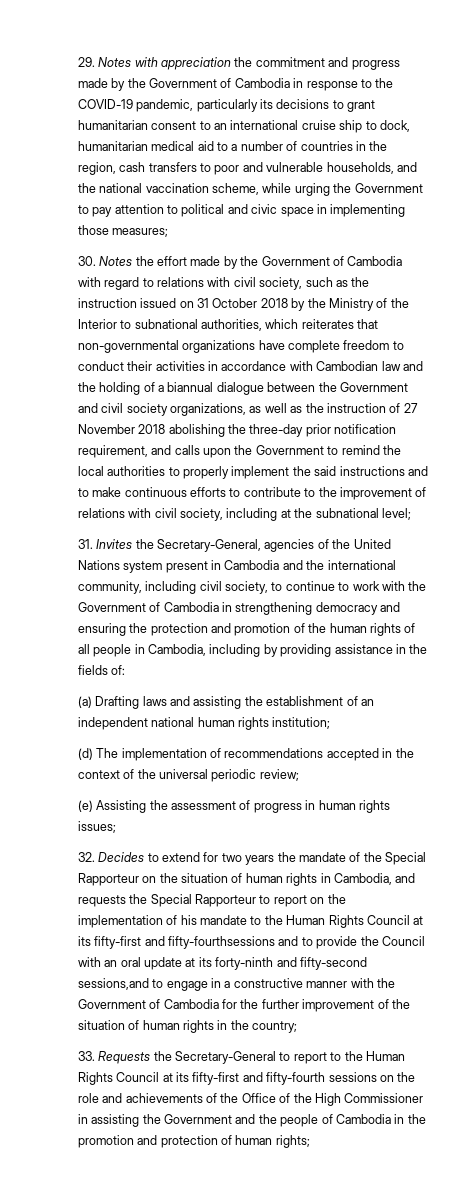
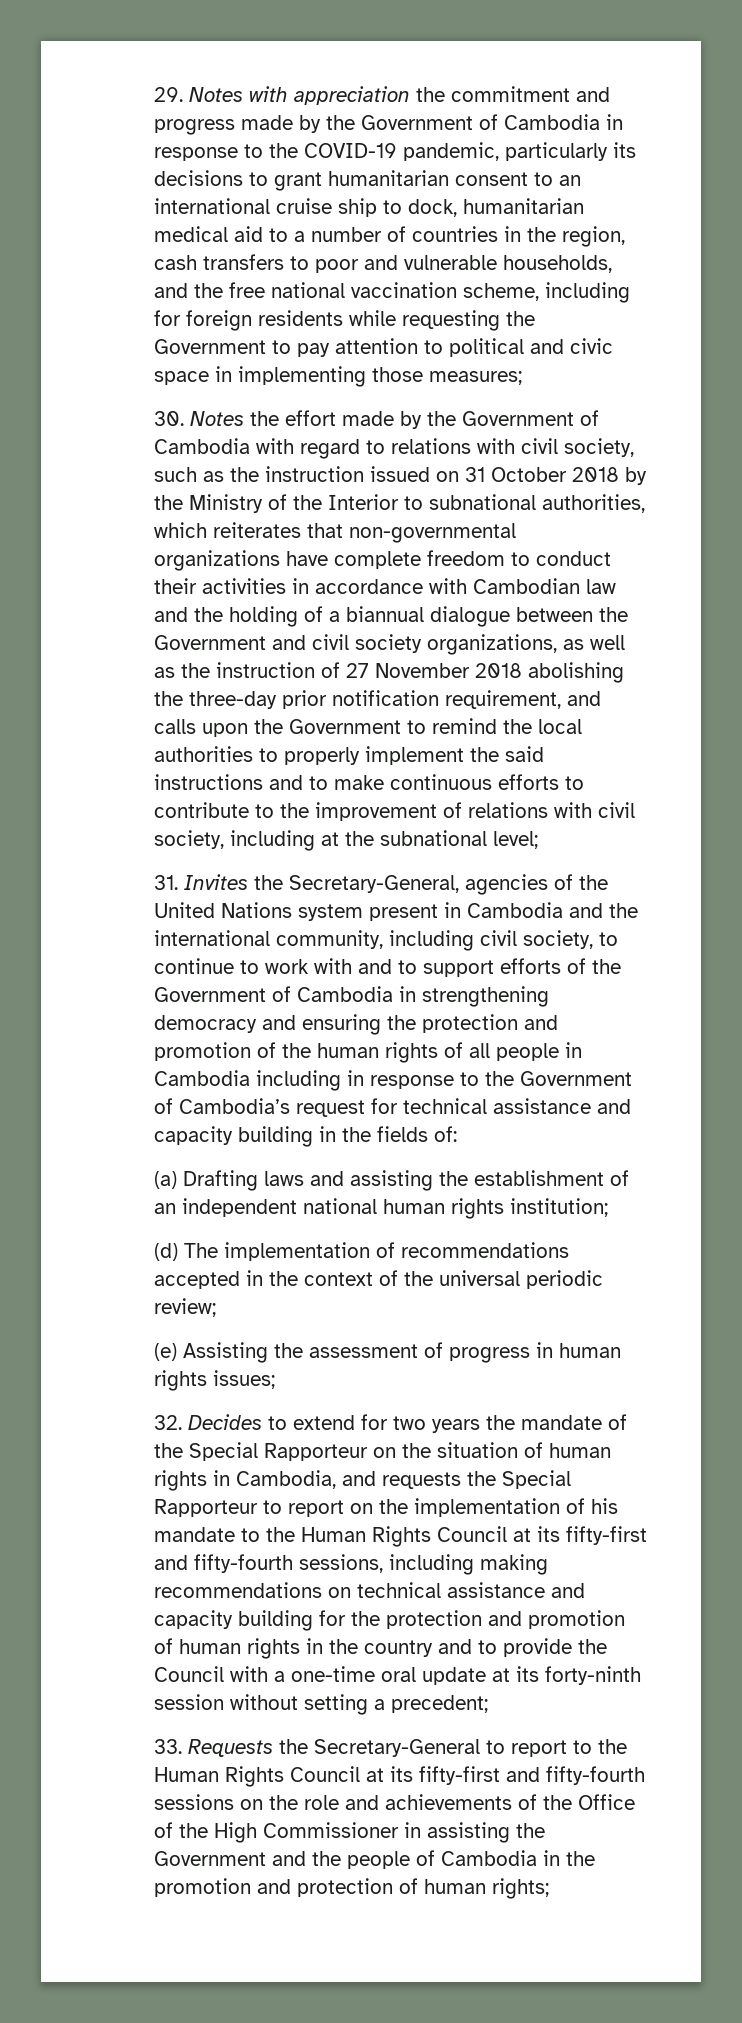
(96, 188) none -> [228,282,265,298] free
[262,183,330,196] while urging -> [544,282,630,303] [153,310,500,331] including for foreign residents while requesting
(405, 586) none -> [357,958,586,977] and to support efforts of
[148,644,393,657] Cambodia, including by providing assistance -> [153,1070,632,1091] [153,1098,631,1117] [153,1126,313,1147] Cambodia including in response to the Government of Cambodia’s request for technical assistance and capacity building
[168,936,276,949] fifty-fourthsessions -> [193,1554,548,1575] [153,1582,585,1598] [153,1610,625,1631] [153,1638,433,1659] fifty-fourth sessions, including making recommendations on technical assistance and capacity building for the protection and promotion of human rights in the country
[104,960,118,967] an -> [273,1666,375,1682] a one-time
[276,957,367,970] [77,978,395,991] [77,999,410,1012] [77,1020,298,1033] and fifty-second sessions,and to engage in a constructive manner with the Government of Cambodia for the further improvement of the situation of human rights in the country; -> [153,1694,488,1715] session without setting a precedent;

